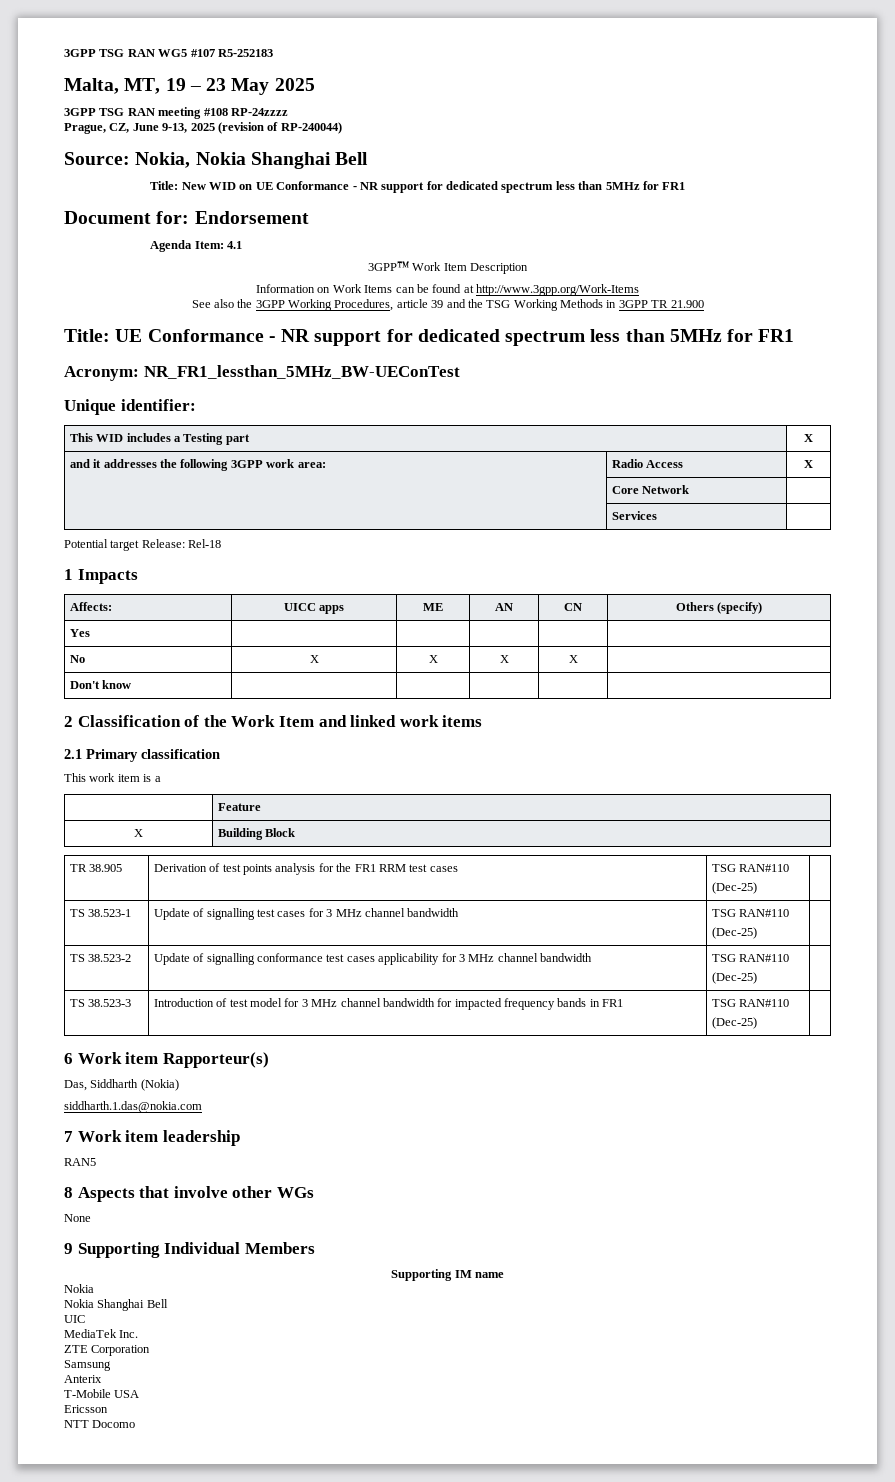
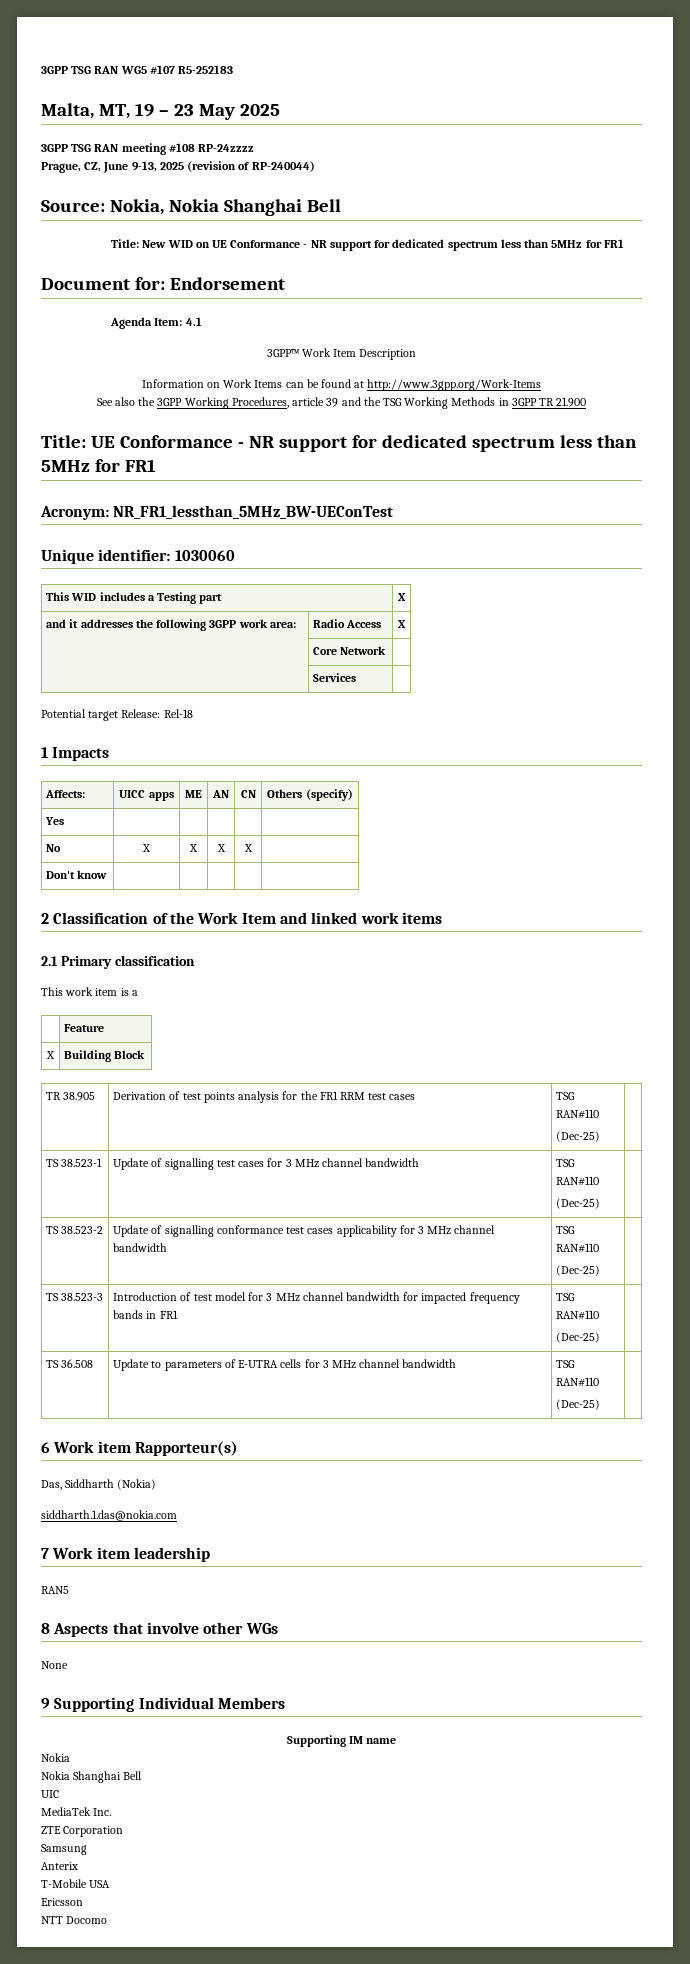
(196, 405) none -> [174,550,235,561] 1030060
(757, 1023) none -> [46,1359,94,1368] [113,1359,457,1371] [556,1360,576,1368] [556,1377,600,1387] [556,1399,601,1410] // TS 36.508 | Update to parameters of E-UTRA cells for 3 MHz channel bandwidth | TSG RAN#110 // (Dec-25) |

